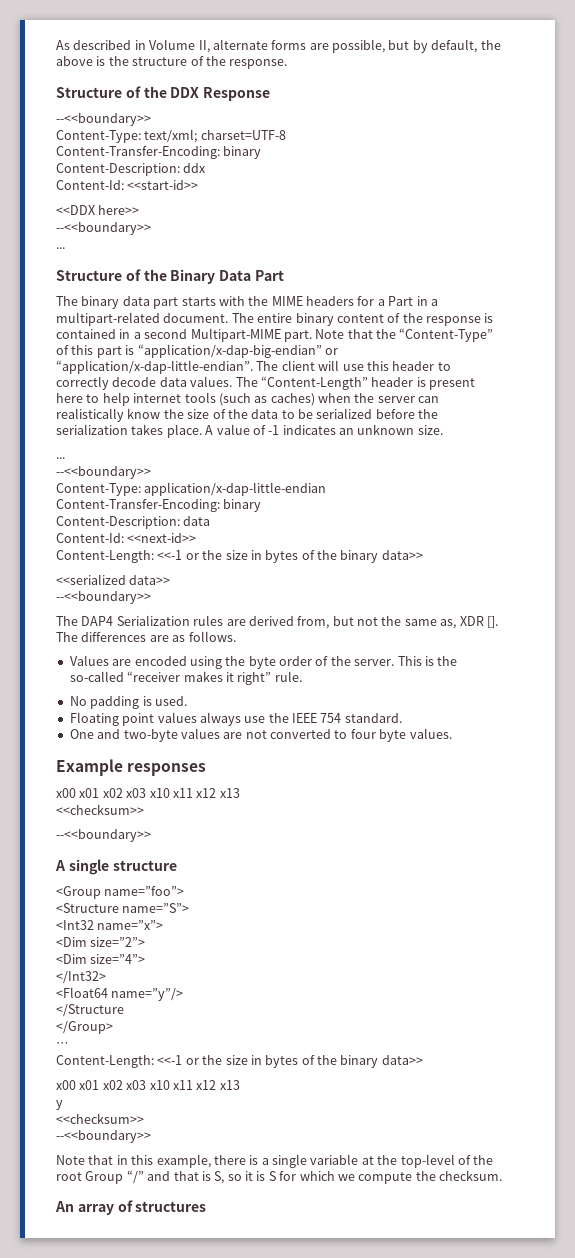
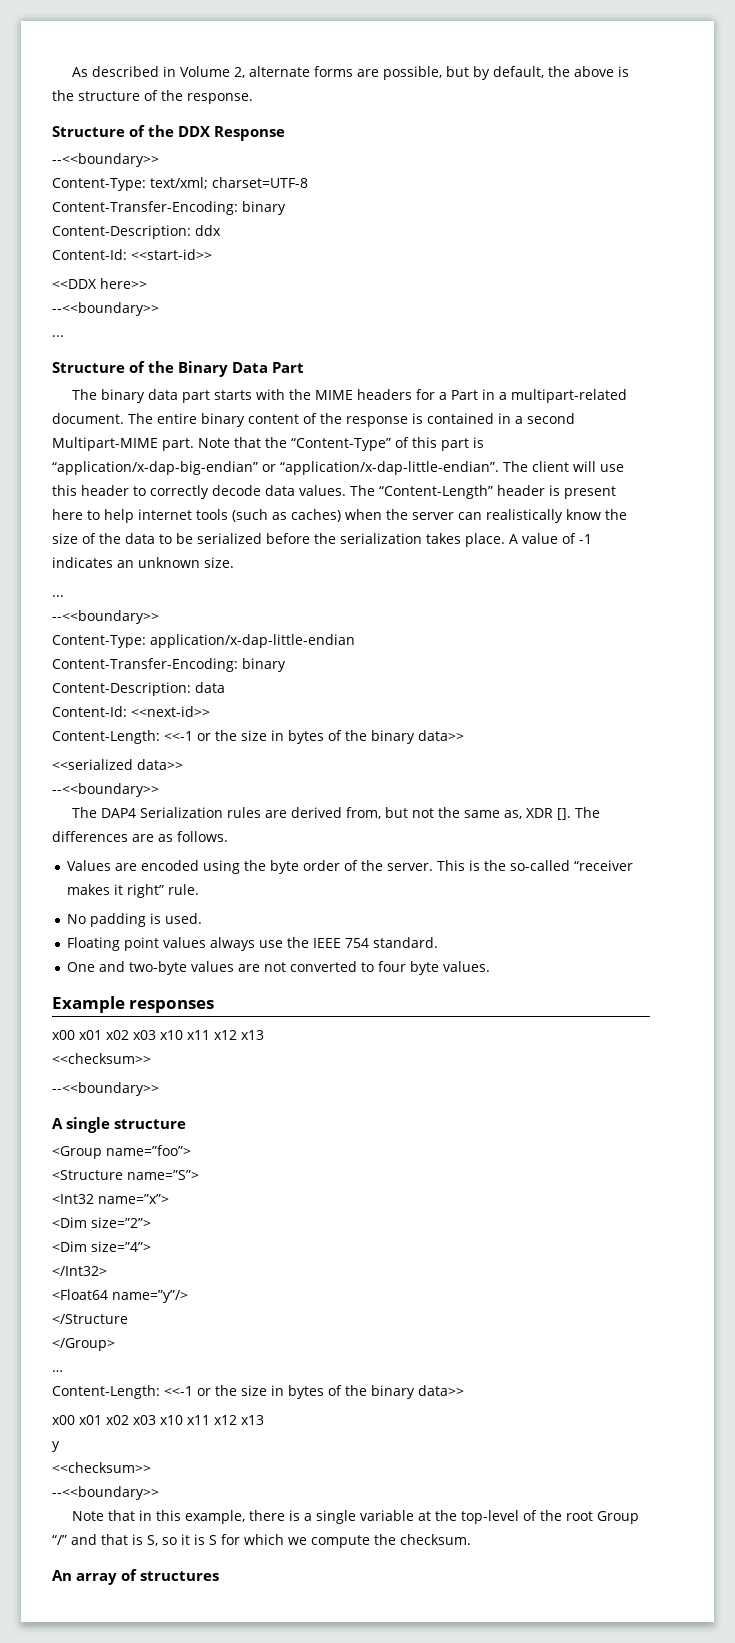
[198,40,210,53] II, -> [233,67,245,78] 2,

